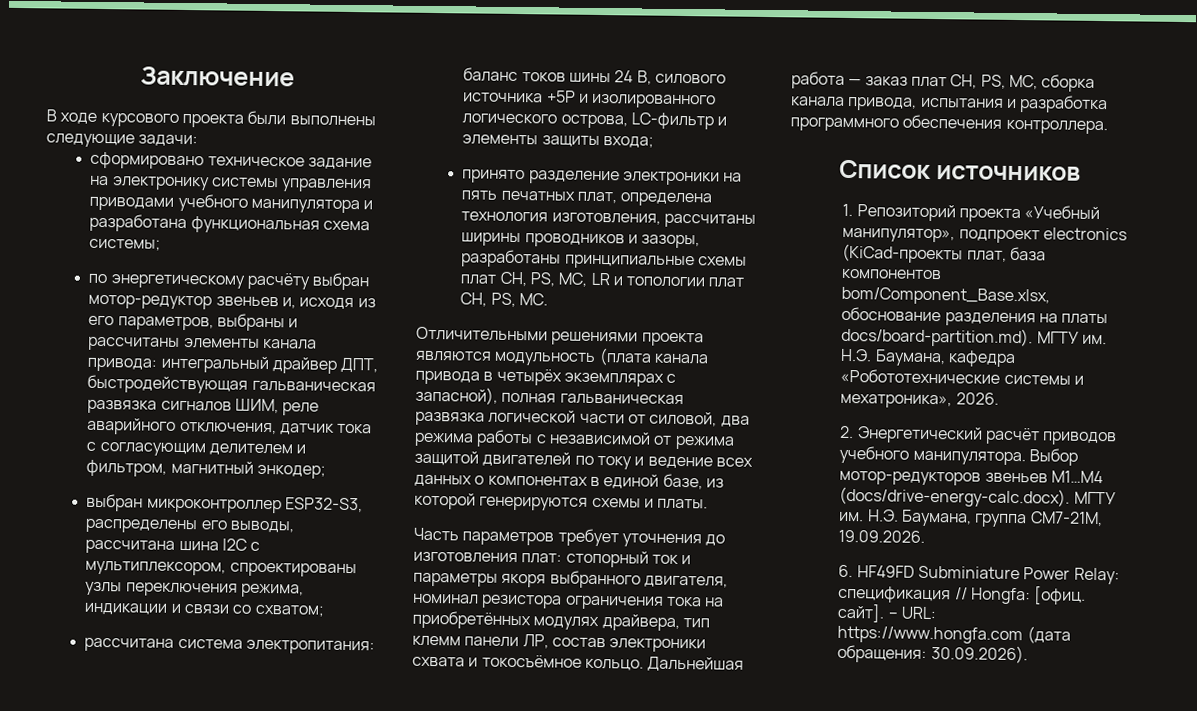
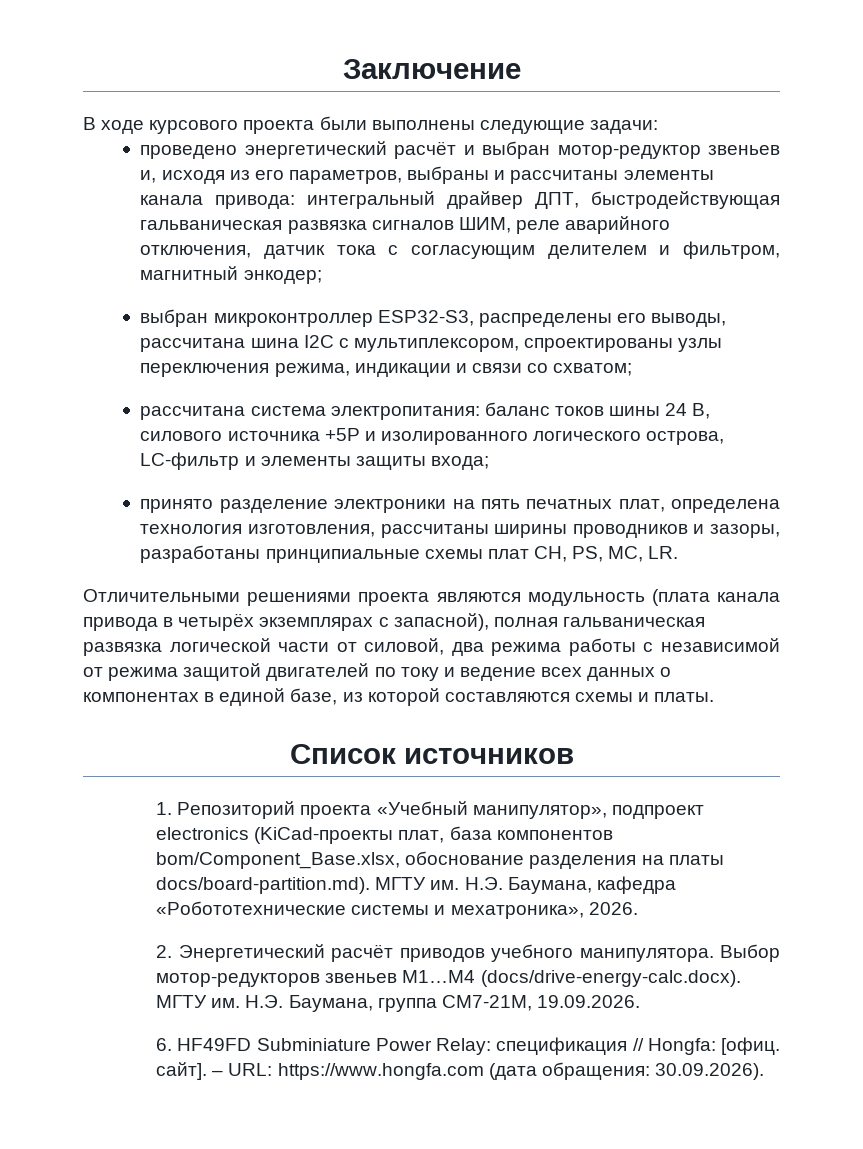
[90,151,372,170] [90,175,373,193] [89,193,374,214] [89,213,370,234] [89,238,162,251] [88,272,310,290] сформировано техническое задание на электронику системы управления приводами учебного манипулятора и разработана функциональная схема системы; // по энергетическому расчёту -> [140,141,475,159] проведено энергетический расчёт и
[590,272,745,288] [460,292,548,307] LR и топологии плат CH, PS, MC. -> [648,546,679,559] LR.
[479,496,589,511] генерируются -> [444,692,570,702] составляются
[413,527,726,548] [413,550,692,568] [413,570,728,589] [412,593,725,610] [412,610,710,631] [412,634,707,653] [412,654,745,672] [791,71,1096,92] [791,95,1109,114] [790,114,1108,135] // Часть параметров требует уточнения до изготовления плат: стопорный ток и параметры якоря выбранного двигателя, номинал резистора ограничения тока на приобретённых модулях драйвера, тип клемм панели ЛР, состав электроники схвата и токосъёмное кольцо. Дальнейшая работа — заказ плат CH, PS, MC, сборка канала привода, испытания и разработка программного обеспечения контроллера. -> (715, 697) none

